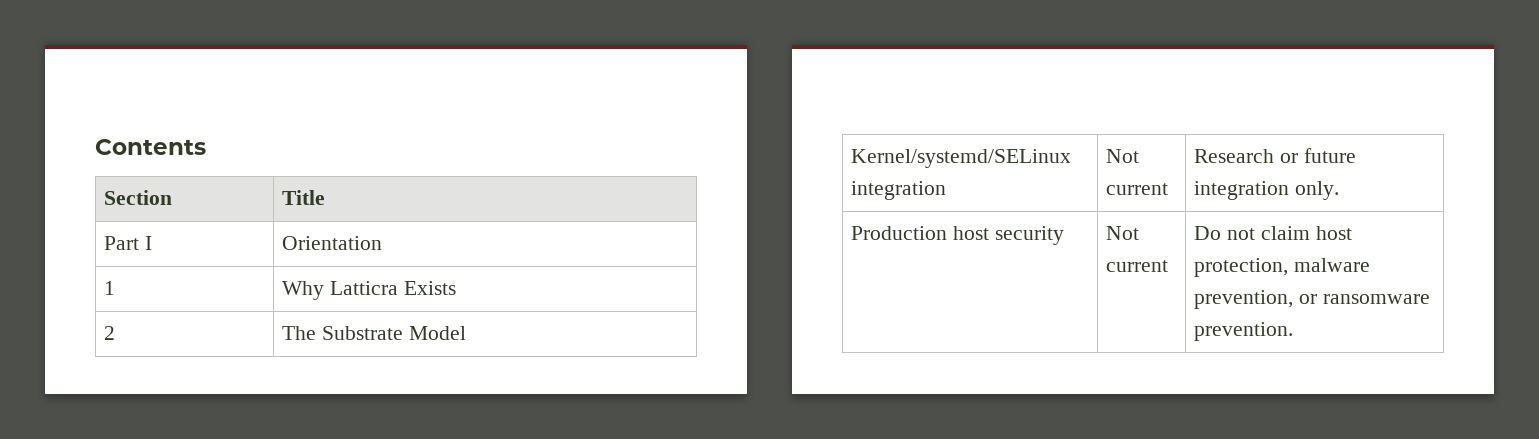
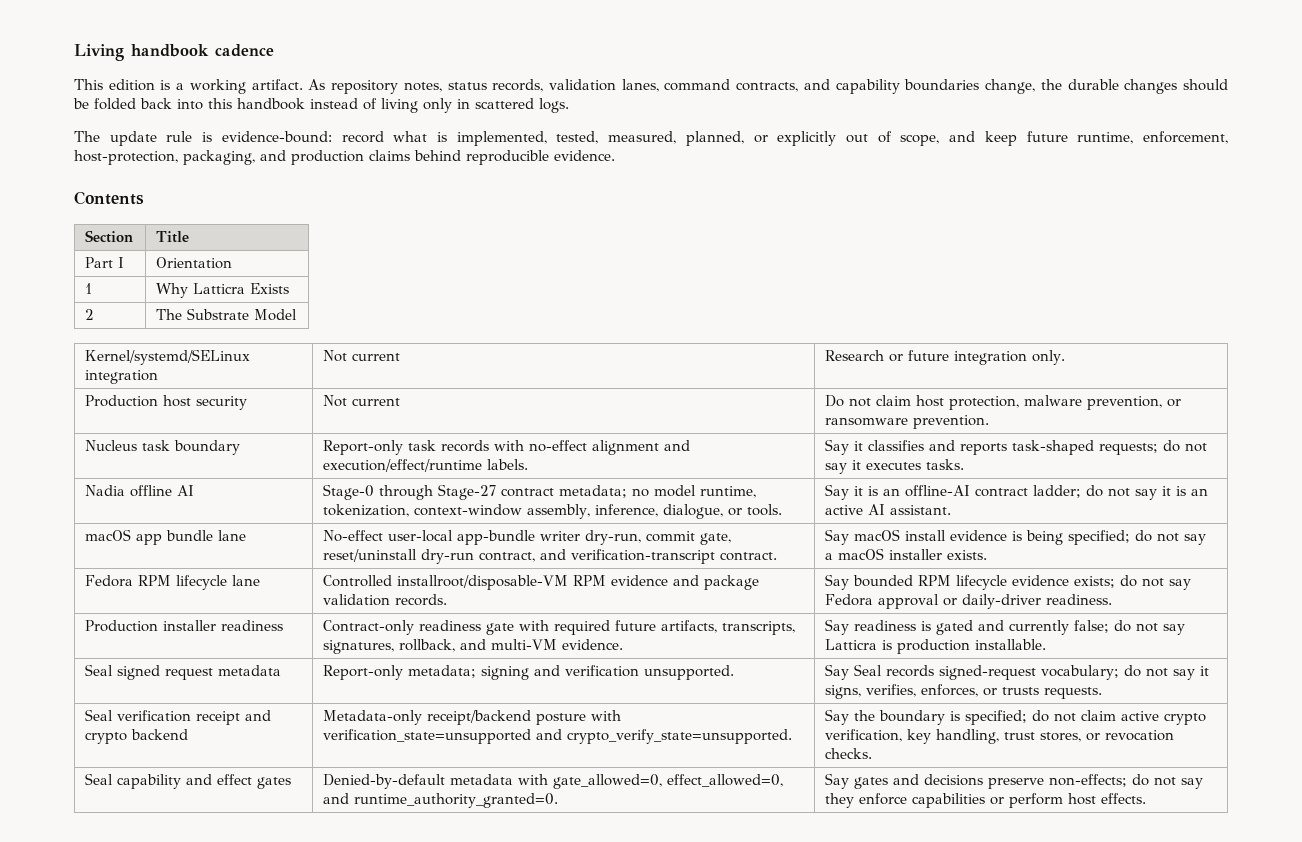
(95, 147) none -> [74,44,274,61] [74,79,1229,94] [73,98,569,113] [74,131,1228,146] [74,150,615,165] Living handbook cadence // This edition is a working artifact. As repository notes, status records, validation lanes, command contracts, and capability boundaries change, the durable changes should be folded back into this handbook instead of living only in scattered logs. // The update rule is evidence-bound: record what is implemented, tested, measured, planned, or explicitly out of scope, and keep future runtime, enforcement, host-protection, packaging, and production claims behind reproducible evidence. //
(1294, 331) none -> [85,440,241,455] [323,440,691,455] [323,459,529,472] [825,439,1208,455] [825,459,965,474] [85,485,195,497] [323,484,757,500] [323,504,783,519] [825,484,1209,500] [825,504,952,515] [85,529,247,545] [323,530,732,545] [323,549,778,564] [825,529,1207,545] [825,548,988,560] [85,575,261,590] [323,575,760,590] [323,594,448,606] [825,574,1192,590] [825,594,1113,609] [85,620,284,632] [323,620,796,635] [323,639,624,654] [825,619,1186,635] [825,639,1047,654] [85,664,282,680] [323,665,735,680] [825,664,1210,680] [825,684,1103,699] [85,709,272,725] [85,729,189,744] [323,710,622,725] [323,729,793,744] [825,709,1207,725] [825,729,1175,744] [825,748,873,759] [85,773,292,789] [323,774,784,789] [323,793,559,808] [825,773,1204,789] [825,793,1147,808] // Nucleus task boundary | Report-only task records with no-effect alignment and execution/effect/runtime labels. | Say it classifies and reports task-shaped requests; do not say it executes tasks. // Nadia offline AI | Stage-0 through Stage-27 contract metadata; no model runtime, tokenization, context-window assembly, inference, dialogue, or tools. | Say it is an offline-AI contract ladder; do not say it is an active AI assistant. // macOS app bundle lane | No-effect user-local app-bundle writer dry-run, commit gate, reset/uninstall dry-run contract, and verification-transcript contract. | Say macOS install evidence is being specified; do not say a macOS installer exists. // Fedora RPM lifecycle lane | Controlled installroot/disposable-VM RPM evidence and package validation records. | Say bounded RPM lifecycle evidence exists; do not say Fedora approval or daily-driver readiness. // Production installer readiness | Contract-only readiness gate with required future artifacts, transcripts, signatures, rollback, and multi-VM evidence. | Say readiness is gated and currently false; do not say Latticra is production installable. // Seal signed request metadata | Report-only metadata; signing and verification unsupported. | Say Seal records signed-request vocabulary; do not say it signs, verifies, enforces, or trusts requests. // Seal verification receipt and crypto backend | Metadata-only receipt/backend posture with verification_state=unsupported and crypto_verify_state=unsupported. | Say the boundary is specified; do not claim active crypto verification, key handling, trust stores, or revocation checks. // Seal capability and effect gates | Denied-by-default metadata with gate_allowed=0, effect_allowed=0, and runtime_authority_granted=0. | Say gates and decisions preserve non-effects; do not say they enforce capabilities or perform host effects.

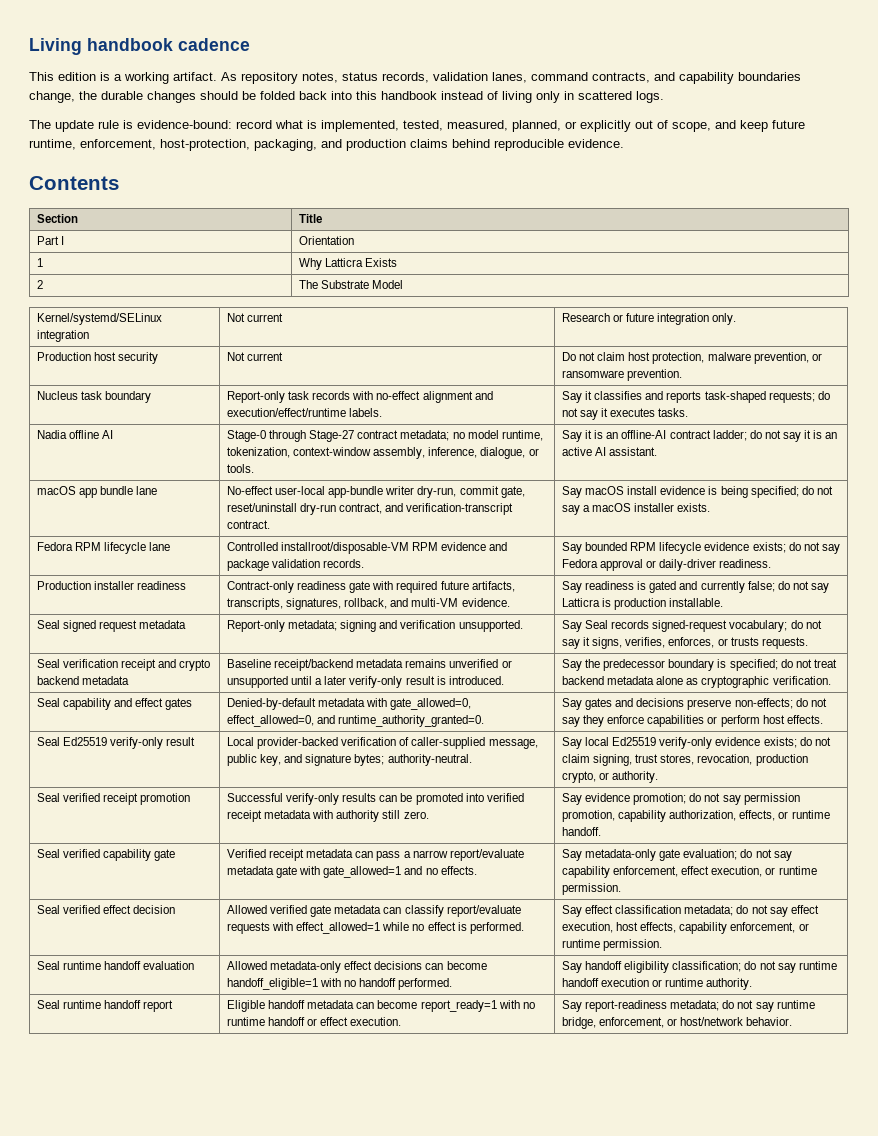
[323,710,622,725] [323,729,793,744] | Metadata-only receipt/backend posture with verification_state=unsupported and crypto_verify_state=unsupported. -> [82,676,130,685] [227,659,512,671] [227,676,504,688] metadata | Baseline receipt/backend metadata remains unverified or unsupported until a later verify-only result is introduced.
(876, 715) none -> [603,659,666,671] predecessor
[1081,710,1207,725] [825,729,1175,744] [825,748,873,759] claim active crypto verification, key handling, trust stores, or revocation checks. -> [813,659,837,668] [562,676,831,688] treat backend metadata alone as cryptographic verification.
(1147, 798) none -> [37,737,196,749] [227,737,538,749] [227,754,472,766] [562,737,831,749] [562,754,808,766] [562,771,659,783] [37,793,191,805] [227,793,524,805] [227,810,429,822] [562,793,800,805] [562,810,830,822] [562,827,602,836] [37,849,176,861] [227,849,524,861] [227,866,477,878] [562,849,792,861] [562,866,817,878] [562,883,622,895] [37,905,176,914] [227,905,521,917] [227,922,524,934] [562,905,819,917] [562,922,809,934] [562,939,663,951] [37,961,195,970] [227,961,487,973] [227,978,453,990] [562,961,837,973] [562,978,753,990] [37,1000,174,1012] [227,1000,535,1012] [227,1017,402,1026] [562,1000,815,1012] [562,1017,793,1029] // Seal Ed25519 verify-only result | Local provider-backed verification of caller-supplied message, public key, and signature bytes; authority-neutral. | Say local Ed25519 verify-only evidence exists; do not claim signing, trust stores, revocation, production crypto, or authority. // Seal verified receipt promotion | Successful verify-only results can be promoted into verified receipt metadata with authority still zero. | Say evidence promotion; do not say permission promotion, capability authorization, effects, or runtime handoff. // Seal verified capability gate | Verified receipt metadata can pass a narrow report/evaluate metadata gate with gate_allowed=1 and no effects. | Say metadata-only gate evaluation; do not say capability enforcement, effect execution, or runtime permission. // Seal verified effect decision | Allowed verified gate metadata can classify report/evaluate requests with effect_allowed=1 while no effect is performed. | Say effect classification metadata; do not say effect execution, host effects, capability enforcement, or runtime permission. // Seal runtime handoff evaluation | Allowed metadata-only effect decisions can become handoff_eligible=1 with no handoff performed. | Say handoff eligibility classification; do not say runtime handoff execution or runtime authority. // Seal runtime handoff report | Eligible handoff metadata can become report_ready=1 with no runtime handoff or effect execution. | Say report-readiness metadata; do not say runtime bridge, enforcement, or host/network behavior.

